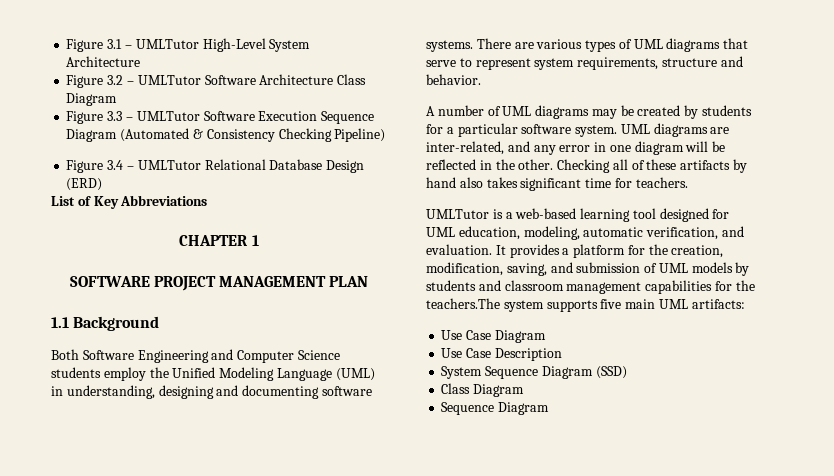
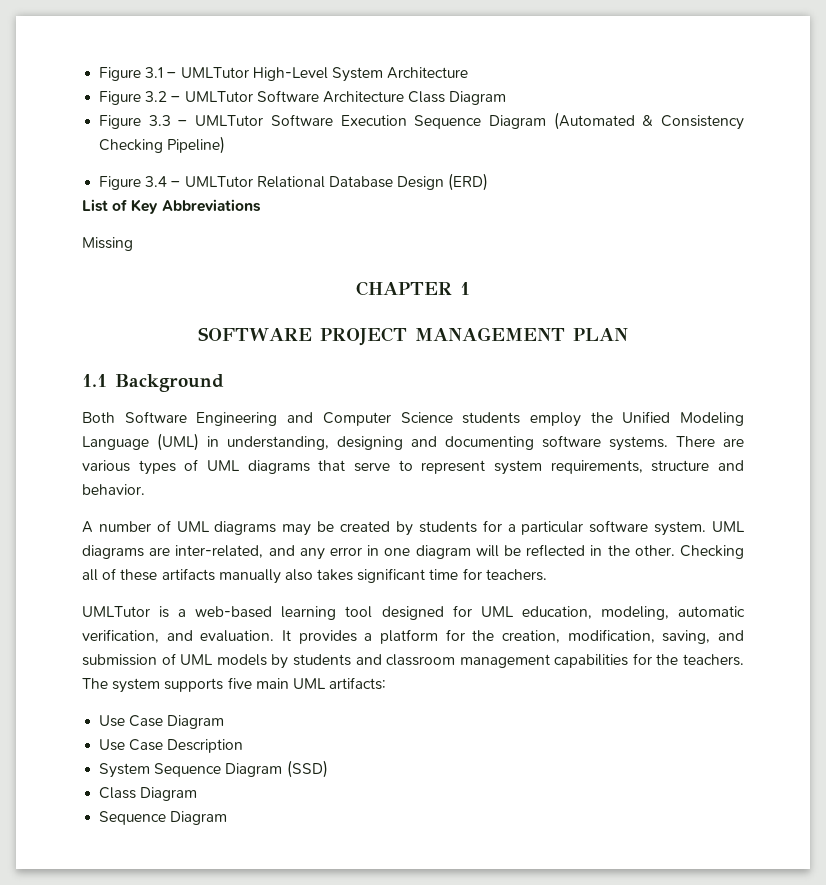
(208, 200) none -> [82,237,133,251] // Missing
[733,159,748,173] [426,177,456,188] by hand -> [218,569,281,584] manually
[426,298,500,309] teachers.The -> [683,654,745,666] [82,678,108,689] teachers. The

